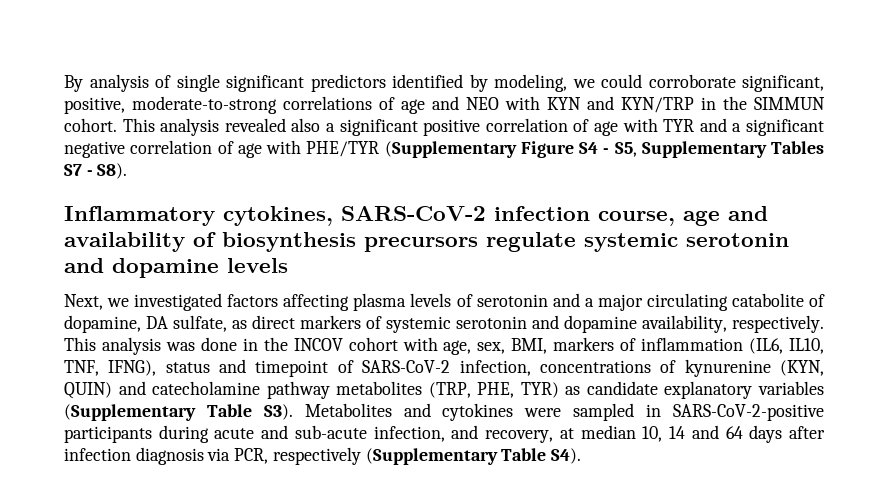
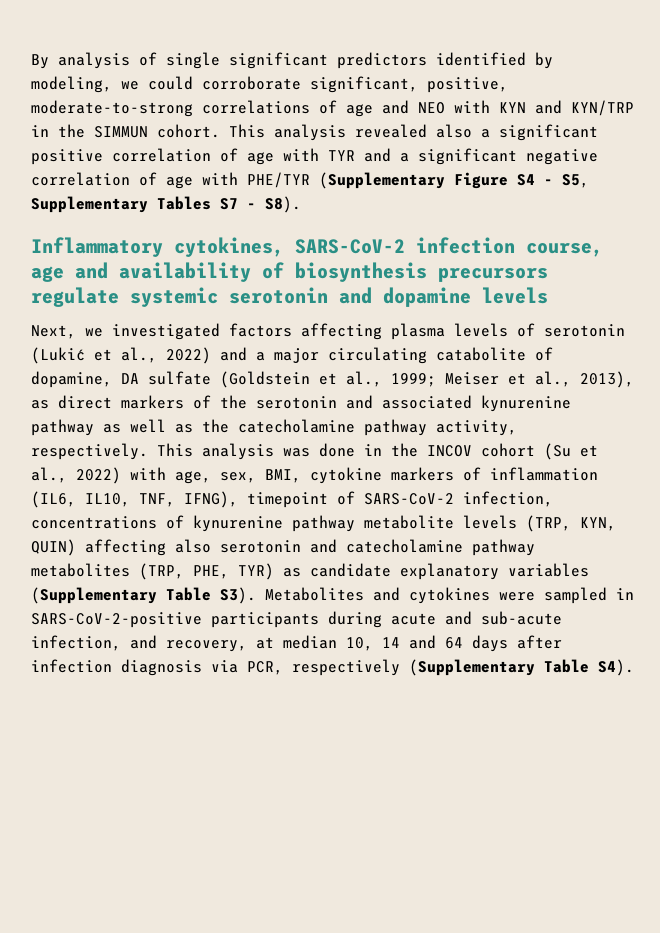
(548, 300) none -> [31,347,211,364] (Lukić et al., 2022)
[173,315,227,332] sulfate, -> [148,371,634,388] sulfate (Goldstein et al., 1999; Meiser et al., 2013),
[386,315,727,333] systemic serotonin and dopamine availability, -> [220,395,571,412] [31,419,517,436] the serotonin and associated kynurenine pathway as well as the catecholamine pathway activity,
(398, 344) none -> [544,443,598,460] [31,467,121,484] (Su et al., 2022)
(548, 346) none -> [310,467,382,484] cytokine
[165,359,247,373] status and -> (238, 499) none
[780,360,825,376] [64,382,112,399] (KYN, QUIN) -> [292,515,616,532] [31,539,301,556] pathway metabolite levels (TRP, KYN, QUIN) affecting also serotonin

